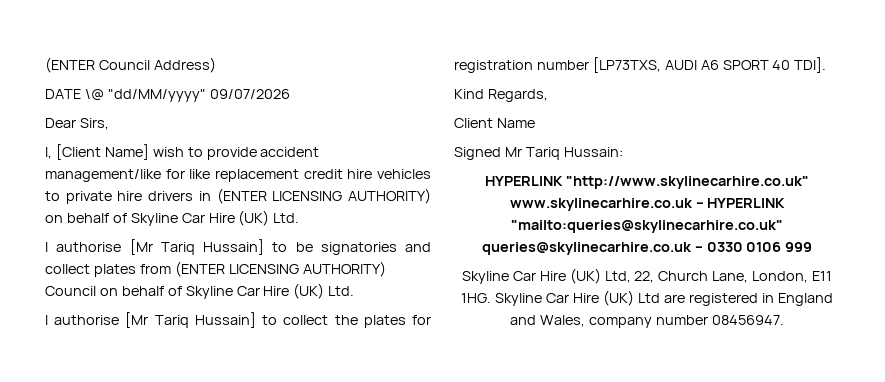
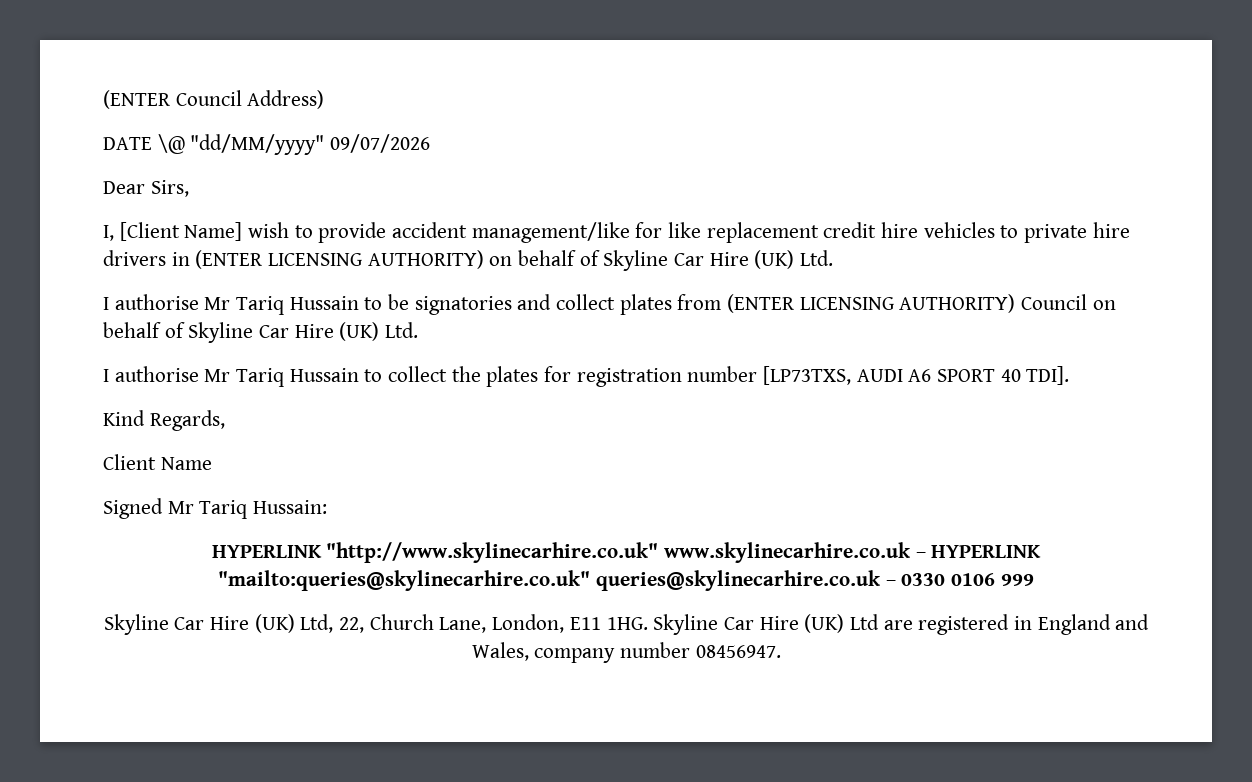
[129,239,264,255] [Mr Tariq Hussain] -> [204,296,359,315] Mr Tariq Hussain
[125,312,256,328] [Mr Tariq Hussain] -> [204,368,359,387] Mr Tariq Hussain

